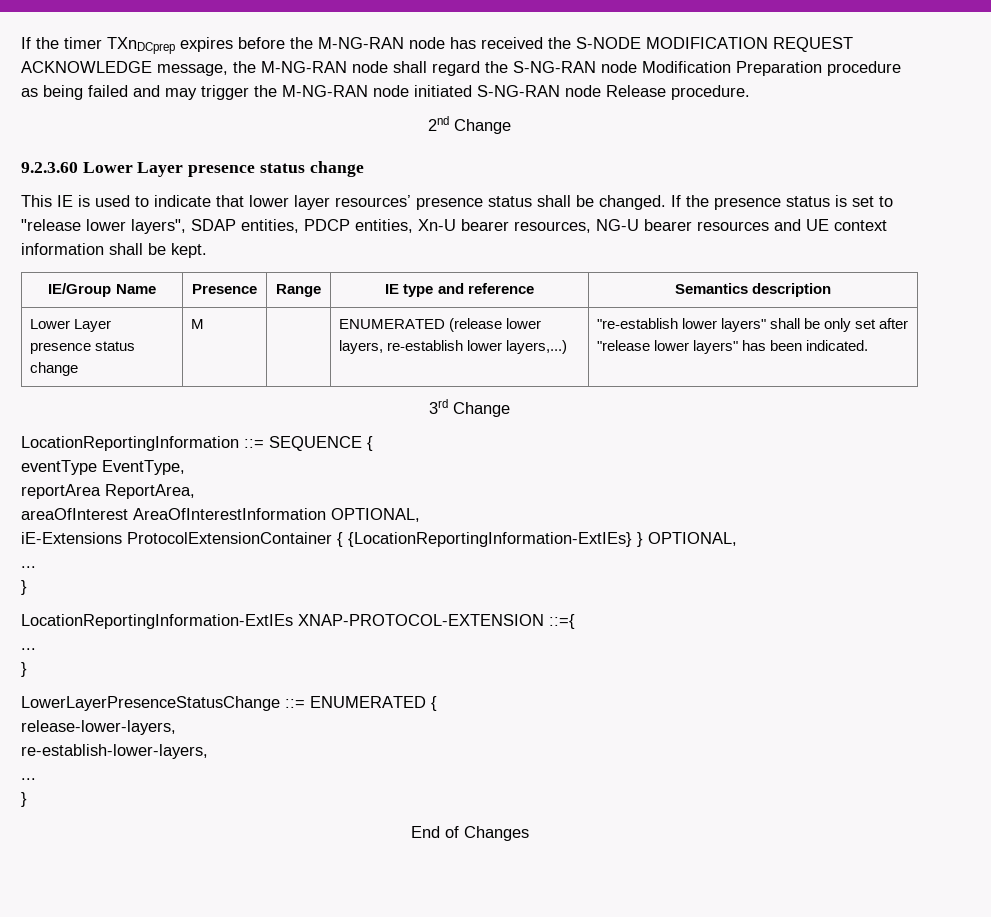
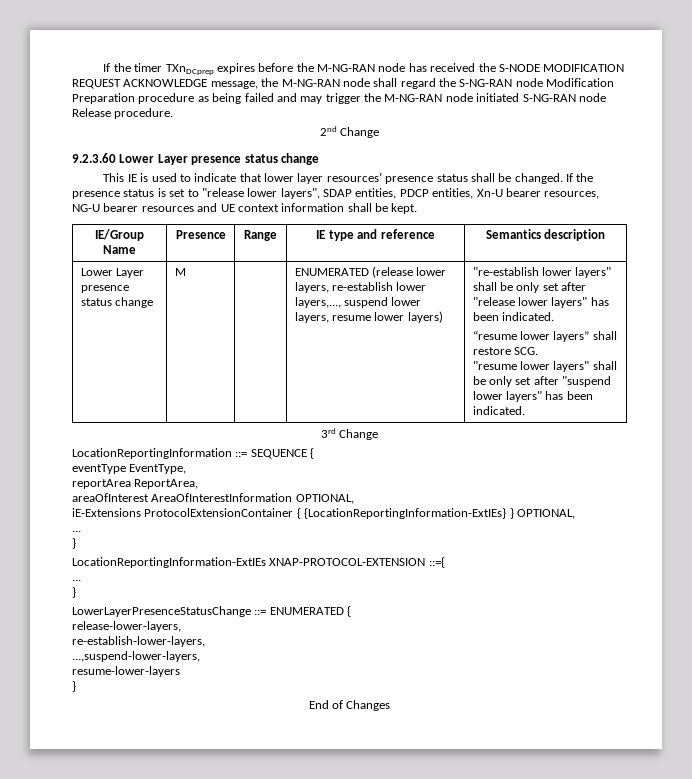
[505,340,567,354] layers,...) -> [294,297,422,308] [294,311,443,323] layers,..., suspend lower layers, resume lower layers)
(869, 345) none -> [472,331,617,342] [472,347,539,355] [472,361,617,372] [472,376,612,387] [472,391,593,402] [472,406,525,415] // “resume lower layers” shall restore SCG. // "resume lower layers" shall be only set after "suspend lower layers" has been indicated.
[21,778,36,780] ... -> [72,651,200,662] [72,666,180,677] ...,suspend-lower-layers, // resume-lower-layers

